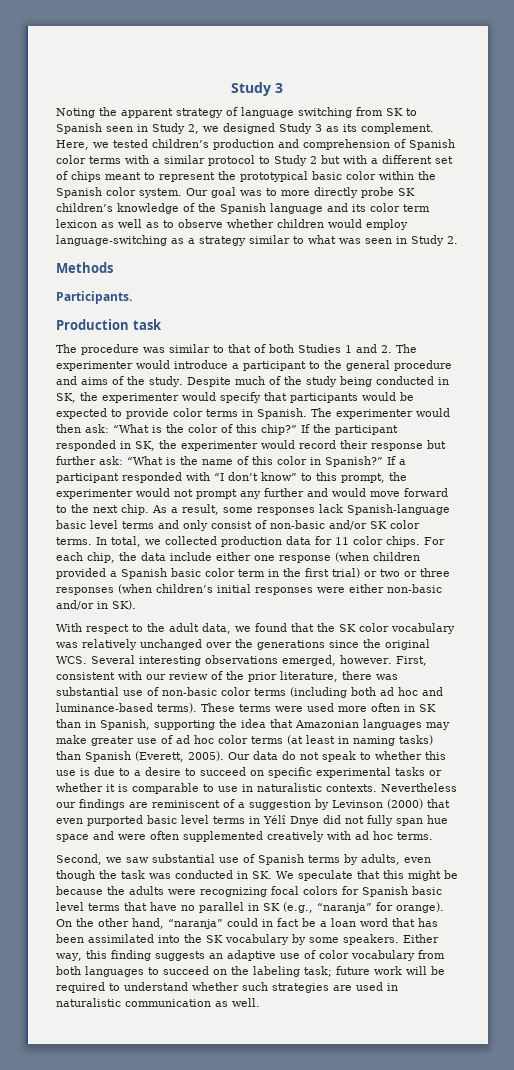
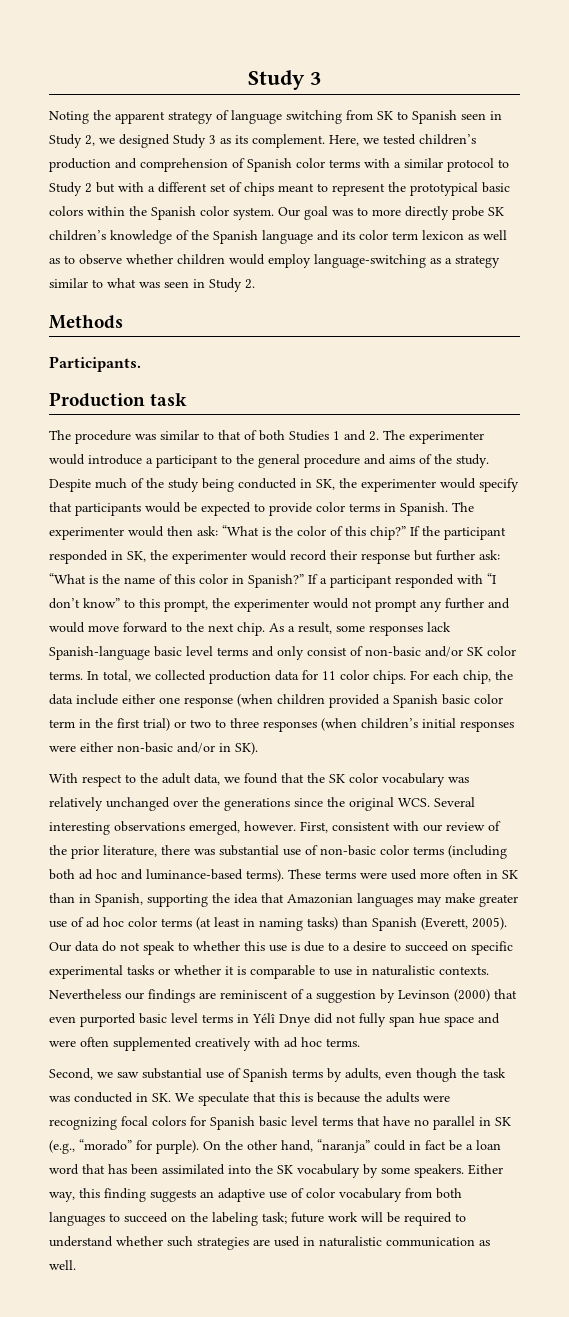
[346,171,376,180] color -> [49,206,83,216] colors
[404,571,417,577] or -> [215,719,226,728] to
[408,870,458,881] might be -> [304,1093,313,1102] is
[317,902,444,913] “naranja” for orange). -> [79,1139,199,1154] “morado” for purple).

